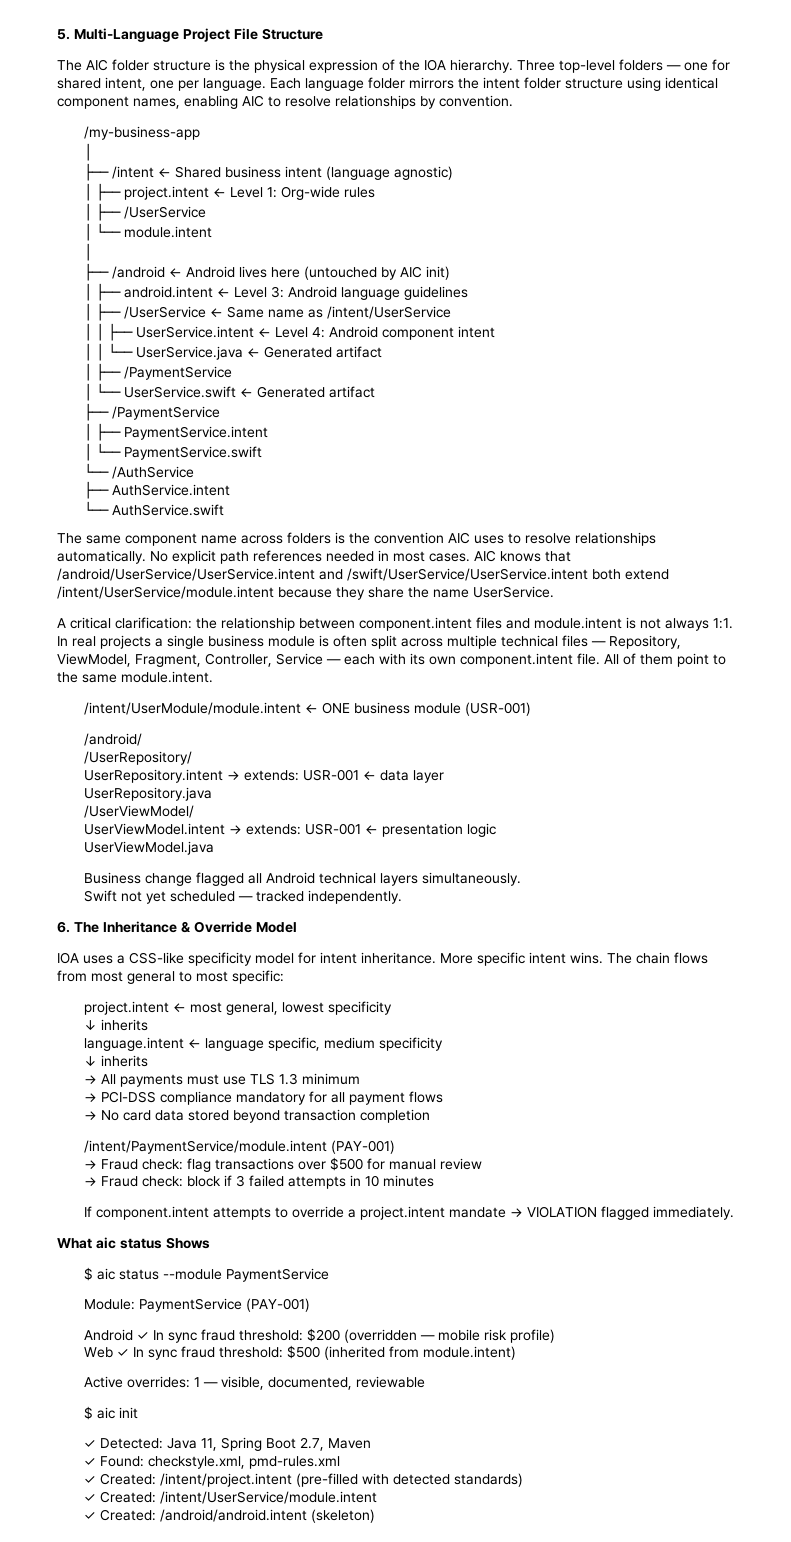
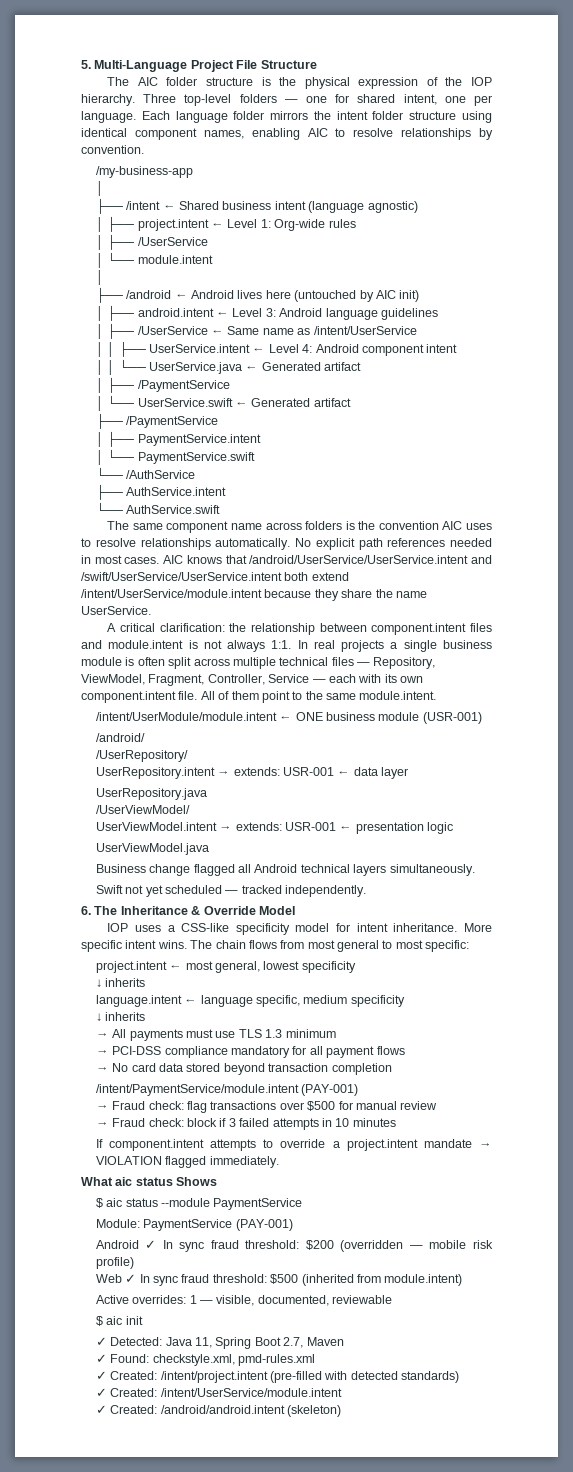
[424,59,446,71] IOA -> [471,77,492,86] IOP
[57,952,79,964] IOA -> [107,923,129,932] IOP

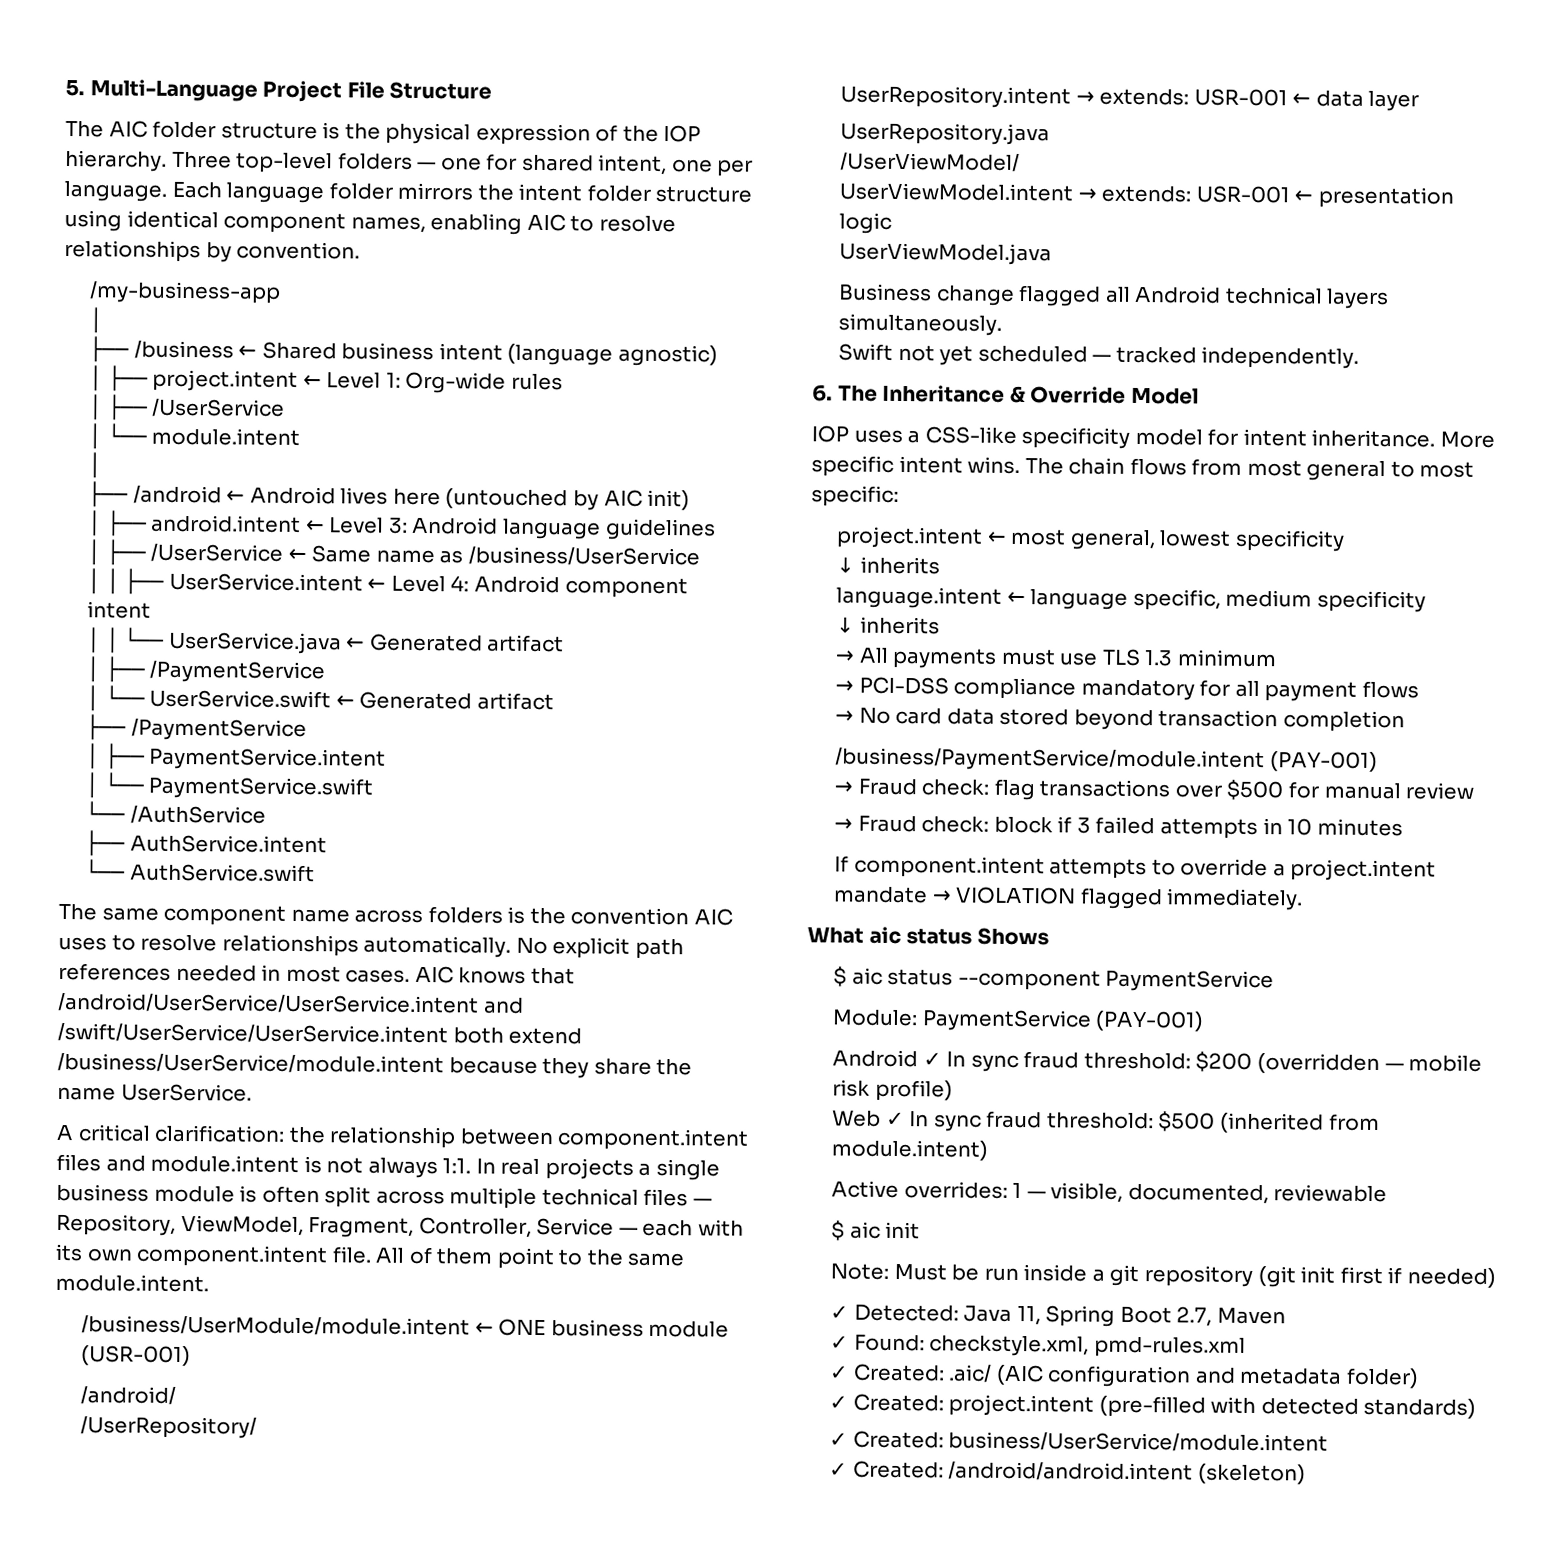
[126,201,161,210] /intent -> [133,340,234,360] /business
[313,326,417,335] /intent/UserService -> [468,546,701,567] /business/UserService
[81,589,262,598] /intent/UserService/module.intent -> [57,1052,444,1075] /business/UserService/module.intent
[95,712,277,721] /intent/UserModule/module.intent -> [81,1315,471,1337] /business/UserModule/module.intent
[95,1084,299,1096] /intent/PaymentService/module.intent -> [835,747,1266,773] /business/PaymentService/module.intent
[161,1198,211,1207] --module -> [957,969,1101,991] --component
(143, 1320) none -> [830,1263,1496,1289] // Note: Must be run inside a git repository (git init first if needed)
[160,1371,268,1383] /intent/project.intent -> [948,1364,1420,1389] [829,1393,1095,1417] .aic/ (AIC configuration and metadata folder) // ✓ Created: project.intent
[160,1388,342,1397] /intent/UserService/module.intent -> [948,1431,1329,1453] business/UserService/module.intent

